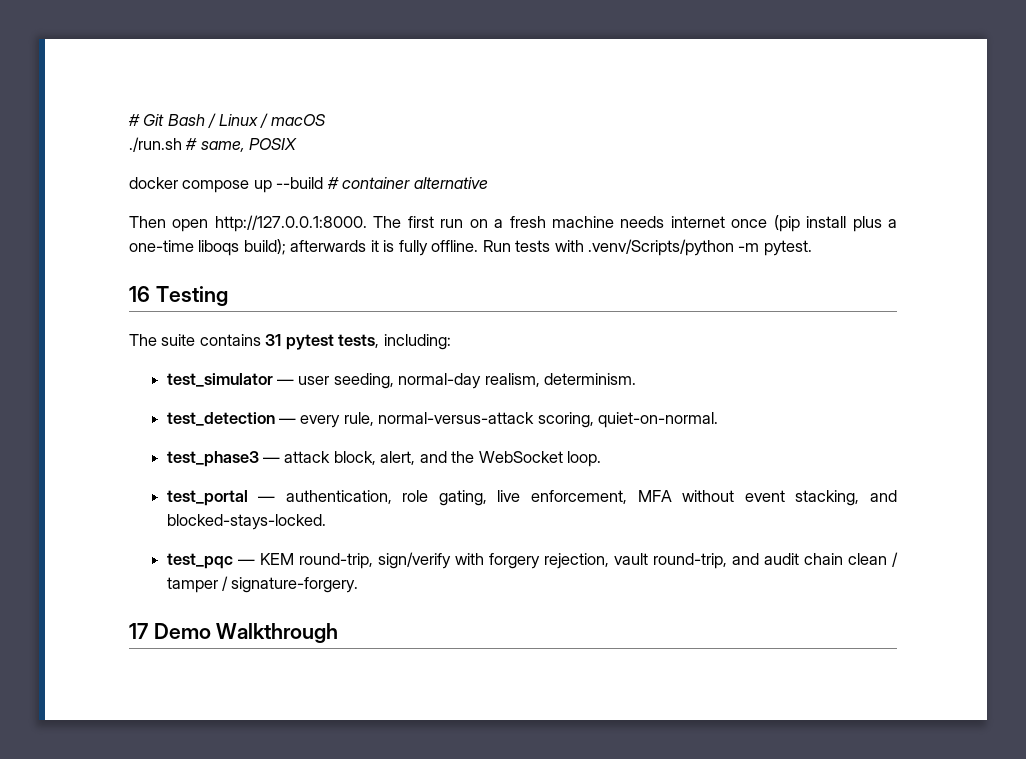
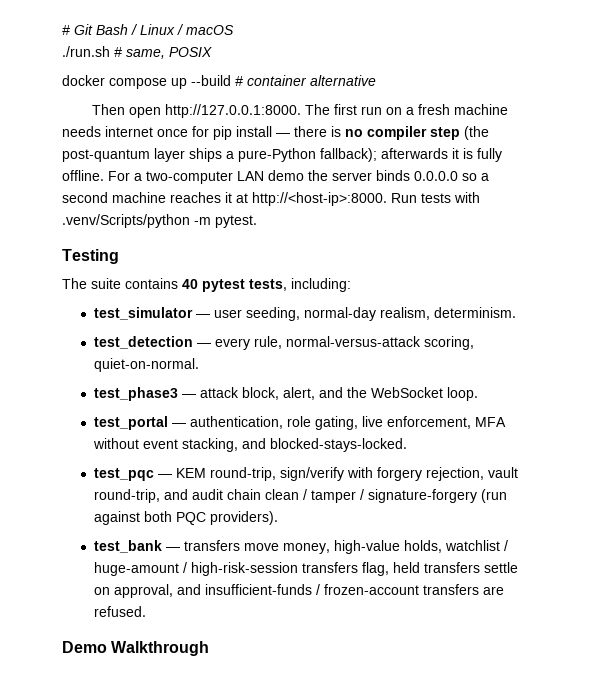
[773,215,897,232] [129,239,286,256] (pip install plus a one-time liboqs build); -> [192,126,489,140] [62,148,377,162] for pip install — there is no compiler step (the post-quantum layer ships a pure-Python fallback);
(479, 246) none -> [108,170,489,184] [62,192,387,206] For a two-computer LAN demo the server binds 0.0.0.0 so a second machine reaches it at http://<host-ip>:8000.
[129,286,150,302] 16 -> (257, 221) none
[265,334,282,346] 31 -> [182,279,198,289] 40
[231,577,359,593] [129,623,148,639] signature-forgery. // 17 -> [367,489,507,503] [93,511,278,525] [93,540,508,554] [93,562,518,576] [93,584,504,598] [93,606,146,617] signature-forgery (run against both PQC providers). // test_bank — transfers move money, high-value holds, watchlist / huge-amount / high-risk-session transfers flag, held transfers settle on approval, and insufficient-funds / frozen-account transfers are refused. //

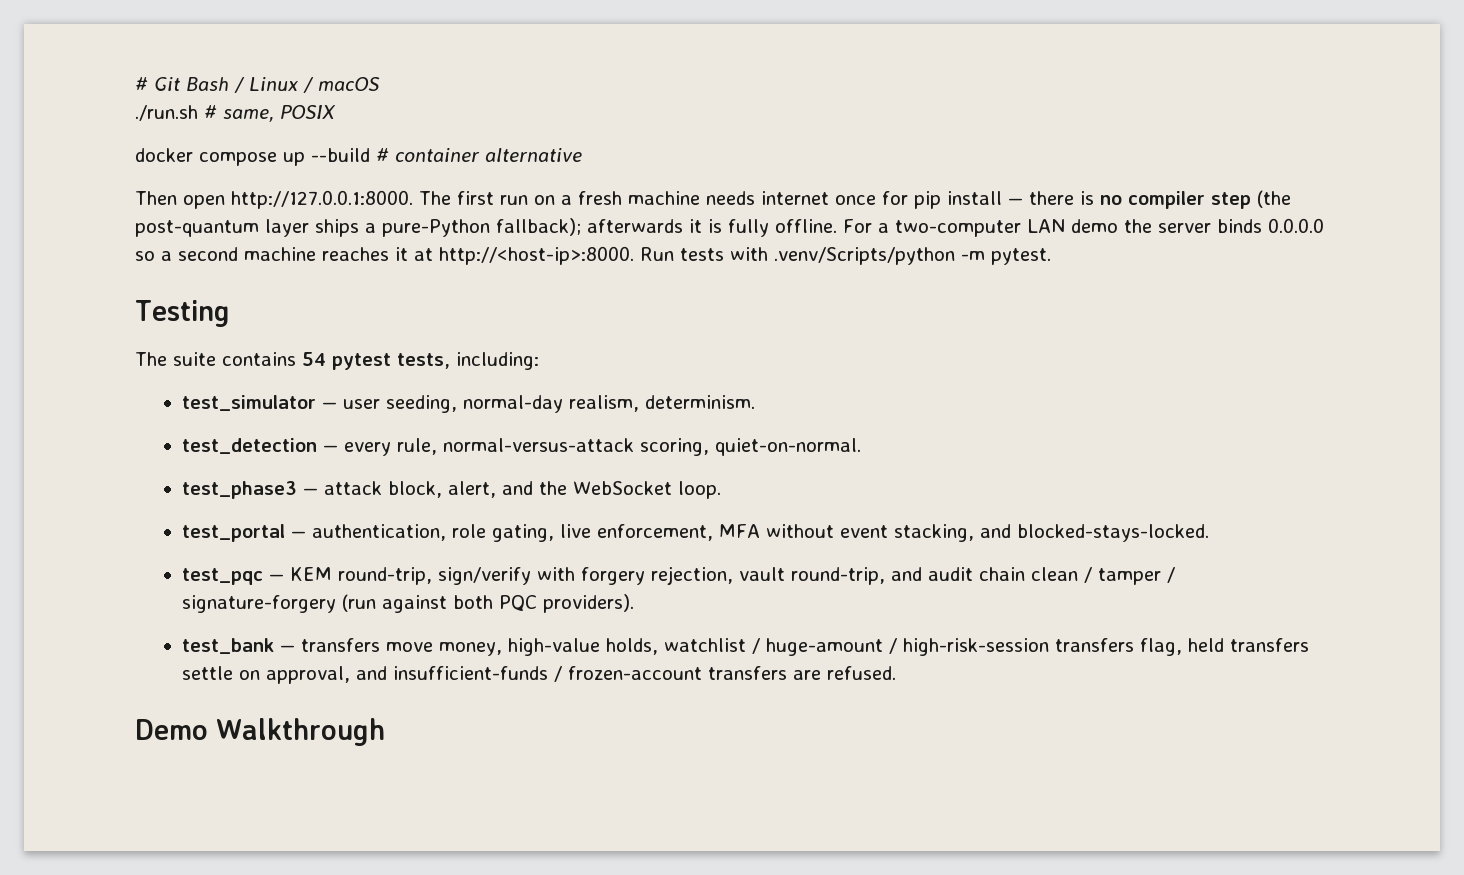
[182,279,198,289] 40 -> [302,352,326,366] 54

